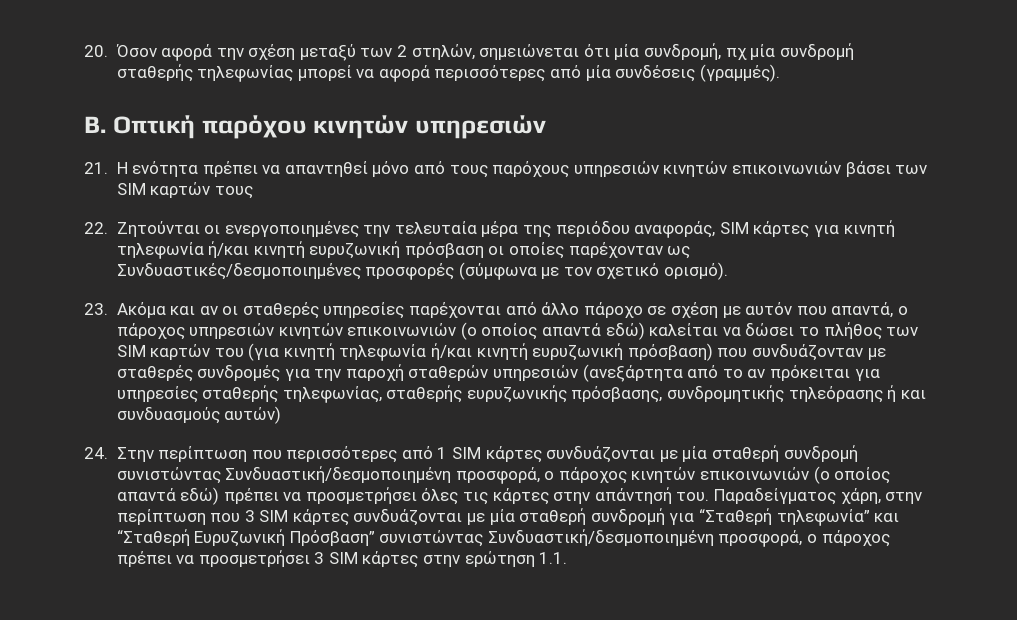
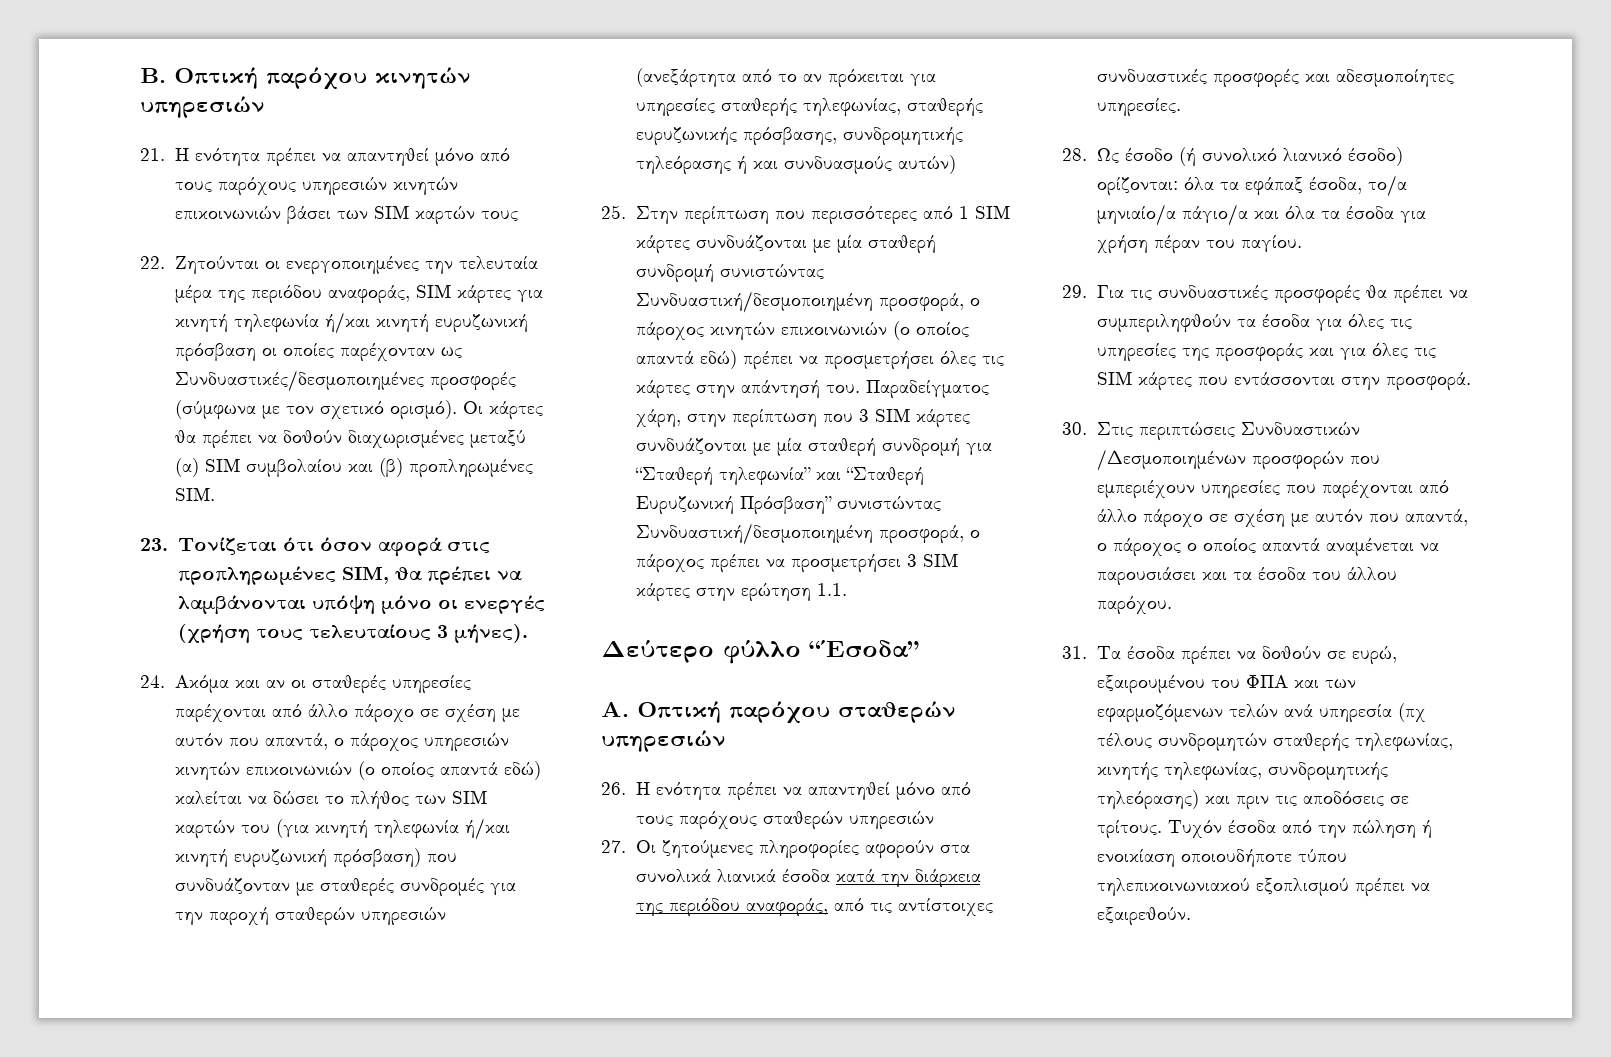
[84,43,854,61] [116,64,780,82] 20. Όσον αφορά την σχέση μεταξύ των 2 στηλών, σημειώνεται ότι μία συνδρομή, πχ μία συνδρομή σταθερής τηλεφωνίας μπορεί να αφορά περισσότερες από μία συνδέσεις (γραμμές). // -> (140, 75) none
[84,303,108,315] // 23. -> [462,401,543,420] [174,430,526,449] [174,458,533,478] [174,487,215,501] [140,537,490,557] [177,566,522,586] [177,595,545,615] [177,624,528,644] [140,675,165,688] Οι κάρτες θα πρέπει να δοθούν διαχωρισμένες μεταξύ (α) SIM συμβολαίου και (β) προπληρωμένες SIM. // 23. Τονίζεται ότι όσον αφορά στις προπληρωμένες SIM, θα πρέπει να λαμβάνονται υπόψη μόνο οι ενεργές (χρήση τους τελευταίους 3 μήνες). // 24.
[84,447,108,459] 24. -> [601,205,626,219] 25.
(568, 558) none -> [601,640,919,664] [601,701,956,724] [601,730,726,752] [601,782,971,801] [635,811,934,830] [601,840,970,859] [635,869,981,888] [635,898,993,917] [1096,69,1454,88] [1096,98,1181,117] [1062,147,1403,166] [1096,175,1407,197] [1096,204,1426,226] [1096,235,1302,254] [1062,285,1468,304] [1096,314,1412,333] [1096,343,1436,362] [1096,371,1471,391] [1062,422,1360,441] [1096,449,1380,471] [1096,480,1449,499] [1096,509,1468,528] [1096,538,1439,557] [1096,567,1397,586] [1096,596,1172,615] [1062,646,1397,665] [1096,675,1356,694] [1096,703,1426,723] [1096,733,1453,752] [1096,762,1388,781] [1096,790,1409,810] [1096,820,1432,839] [1096,849,1347,867] [1096,878,1430,897] [1096,907,1191,926] // Δεύτερο φύλλο “Έσοδα” // Α. Οπτική παρόχου σταθερών υπηρεσιών // 26. Η ενότητα πρέπει να απαντηθεί μόνο από τους παρόχους σταθερών υπηρεσιών // 27. Οι ζητούμενες πληροφορίες αφορούν στα συνολικά λιανικά έσοδα κατά την διάρκεια της περιόδου αναφοράς, από τις αντίστοιχες συνδυαστικές προσφορές και αδεσμοποίητες υπηρεσίες. // 28. Ως έσοδο (ή συνολικό λιανικό έσοδο) ορίζονται: όλα τα εφάπαξ έσοδα, το/α μηνιαίο/α πάγιο/α και όλα τα έσοδα για χρήση πέραν του παγίου. // 29. Για τις συνδυαστικές προσφορές θα πρέπει να συμπεριληφθούν τα έσοδα για όλες τις υπηρεσίες της προσφοράς και για όλες τις SIM κάρτες που εντάσσονται στην προσφορά. // 30. Στις περιπτώσεις Συνδυαστικών /Δεσμοποιημένων προσφορών που εμπεριέχουν υπηρεσίες που παρέχονται από άλλο πάροχο σε σχέση με αυτόν που απαντά, ο πάροχος ο οποίος απαντά αναμένεται να παρουσιάσει και τα έσοδα του άλλου παρόχου. // 31. Τα έσοδα πρέπει να δοθούν σε ευρώ, εξαιρουμένου του ΦΠΑ και των εφαρμοζόμενων τελών ανά υπηρεσία (πχ τέλους συνδρομητών σταθερής τηλεφωνίας, κινητής τηλεφωνίας, συνδρομητικής τηλεόρασης) και πριν τις αποδόσεις σε τρίτους. Τυχόν έσοδα από την πώληση ή ενοικίαση οποιουδήποτε τύπου τηλεπικοινωνιακού εξοπλισμού πρέπει να εξαιρεθούν.

